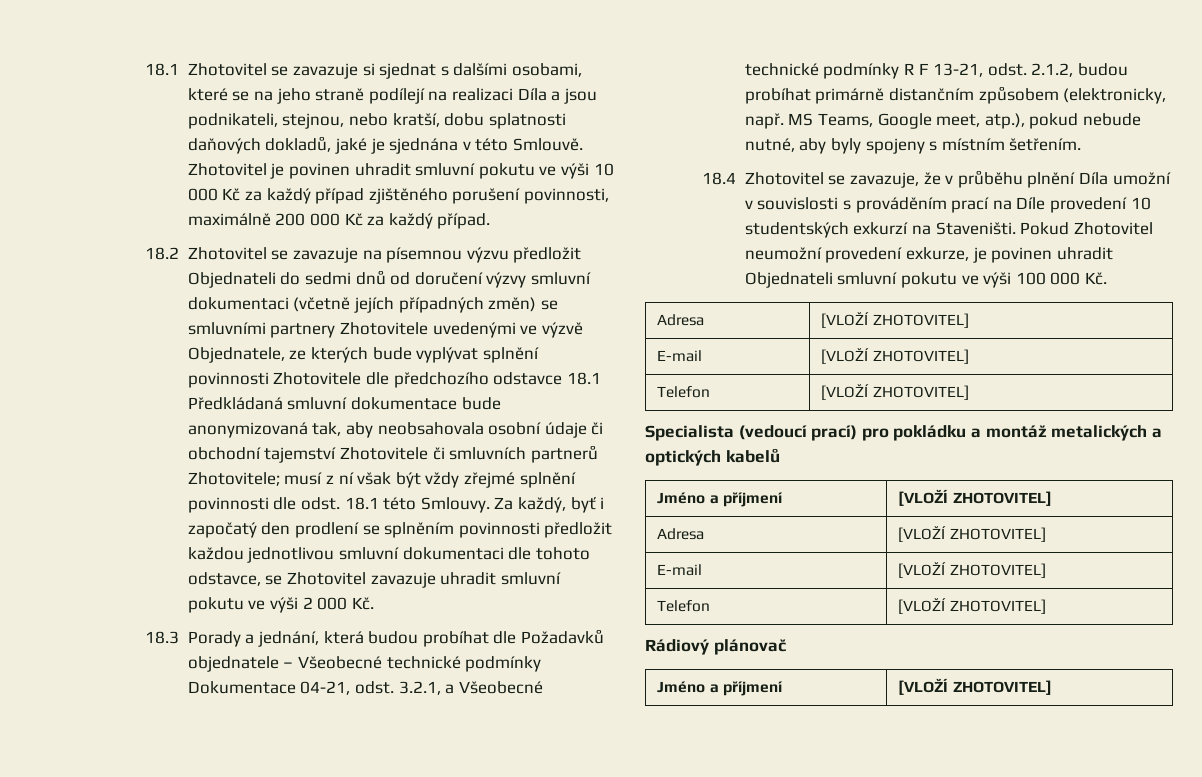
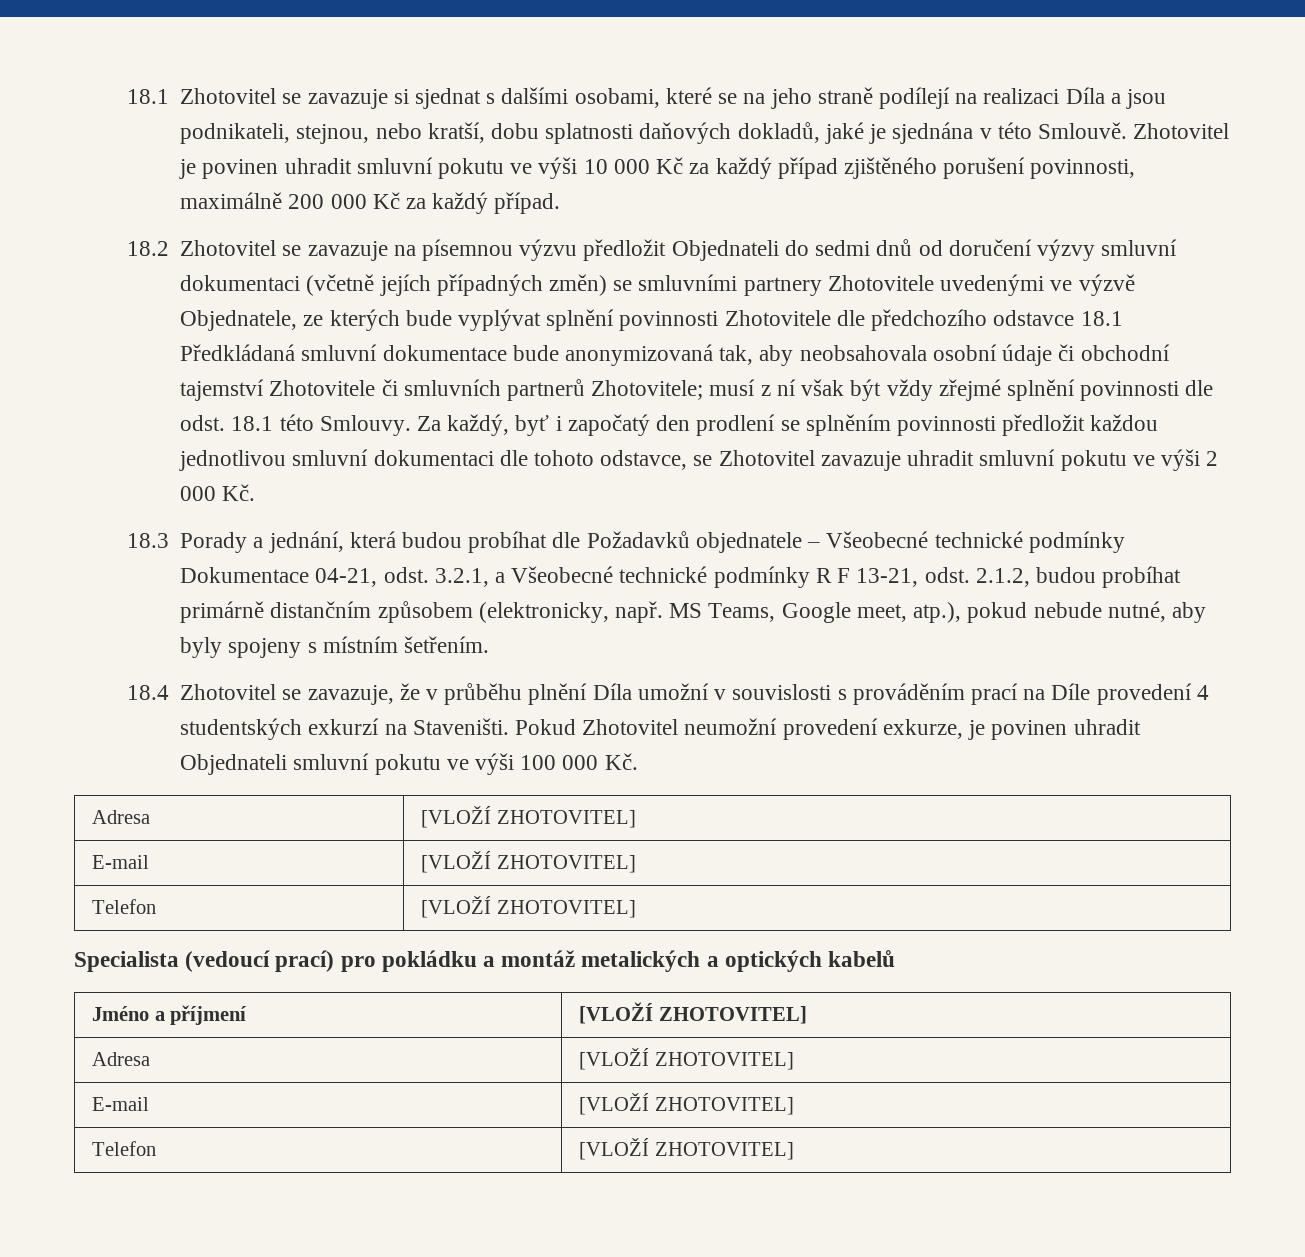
[1130,197,1151,210] 10 -> [1196,685,1209,700] 4
[645,639,786,655] [657,681,783,696] [898,678,1052,695] // Rádiový plánovač // Jméno a příjmení | [VLOŽÍ ZHOTOVITEL] -> (794, 1151) none

